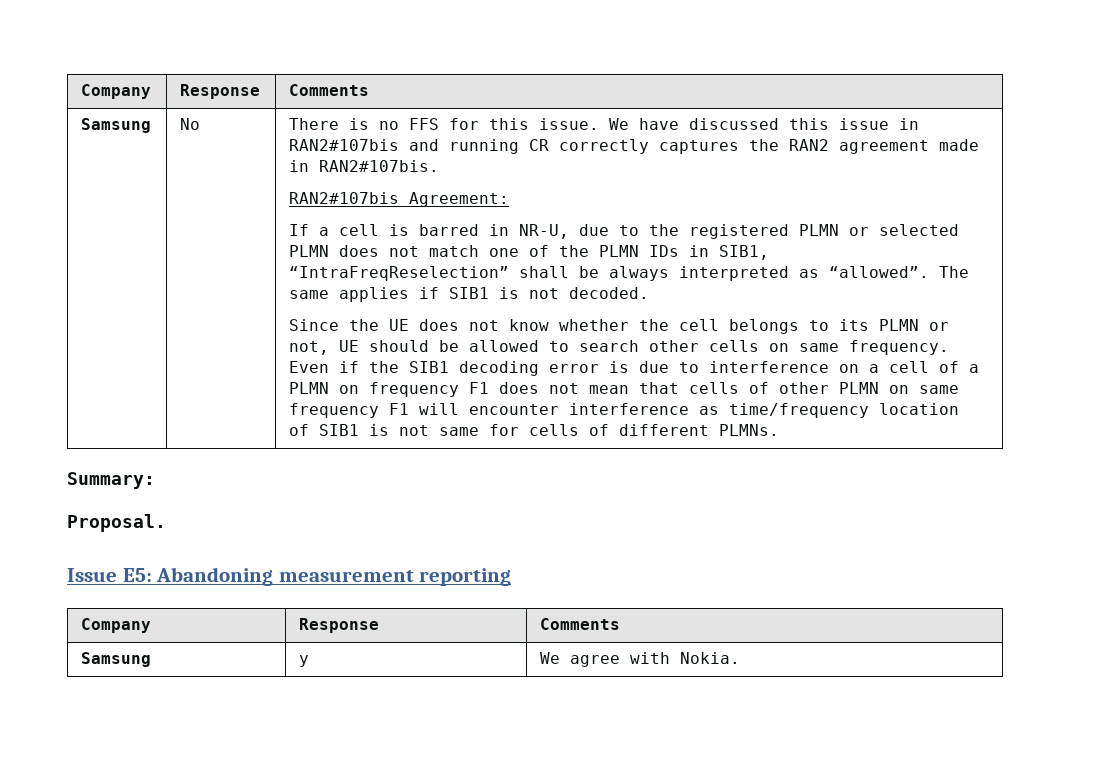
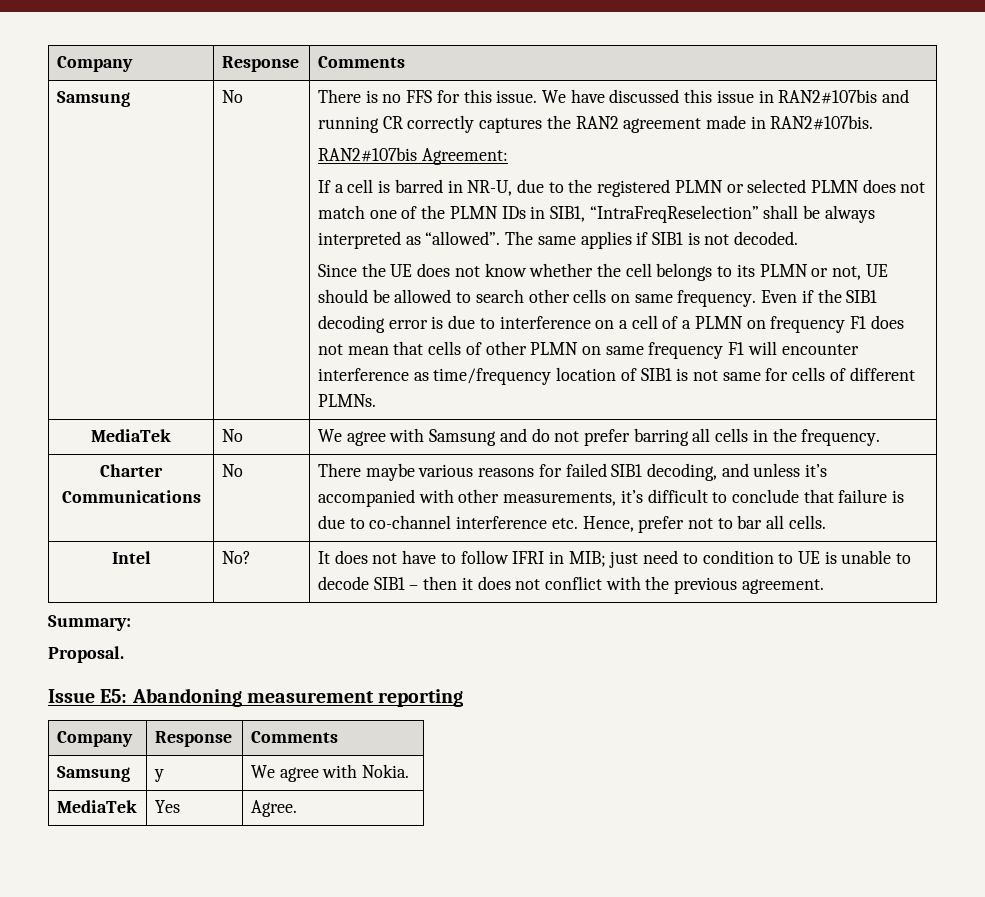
(780, 430) none -> [91,429,171,442] [221,429,243,442] [317,428,881,446] [100,464,163,477] [61,490,201,503] [221,464,243,477] [317,463,828,481] [317,489,905,507] [317,515,826,533] [111,551,151,564] [221,551,251,564] [317,550,912,568] [317,576,824,594] // MediaTek | No | We agree with Samsung and do not prefer barring all cells in the frequency. // Charter Communications | No | There maybe various reasons for failed SIB1 decoding, and unless it’s accompanied with other measurements, it’s difficult to conclude that failure is due to co-channel interference etc. Hence, prefer not to bar all cells. // Intel | No? | It does not have to follow IFRI in MIB; just need to condition to UE is unable to decode SIB1 – then it does not conflict with the previous agreement.
(741, 658) none -> [56,800,137,813] [154,800,180,813] [250,800,297,817] // MediaTek | Yes | Agree.

